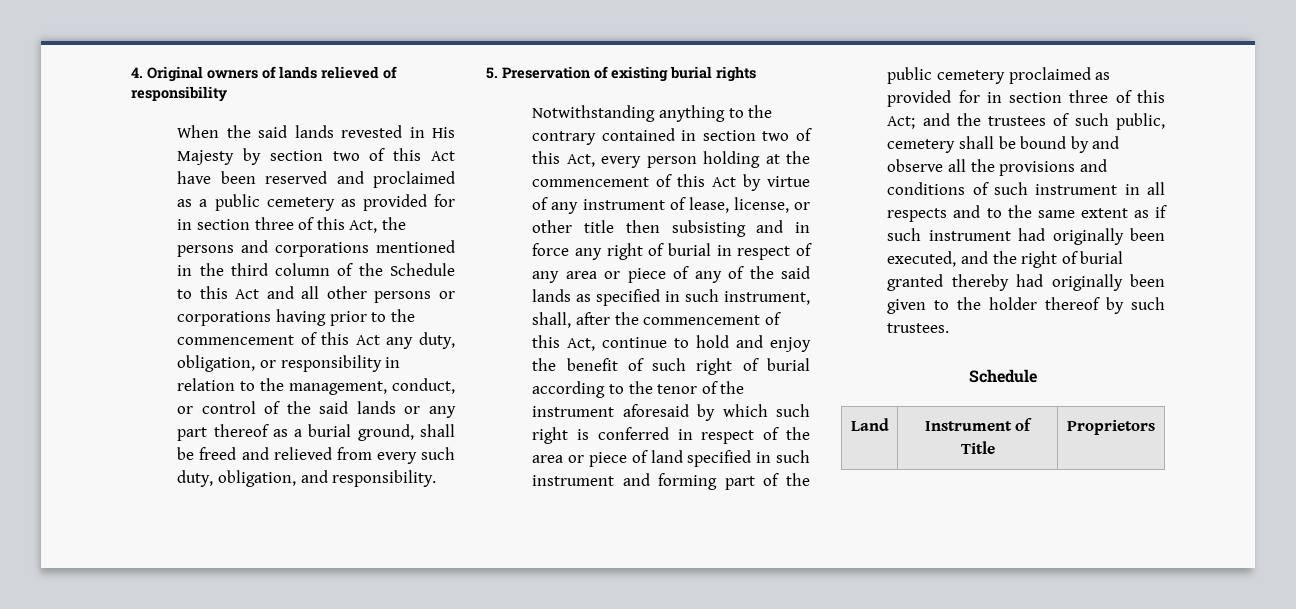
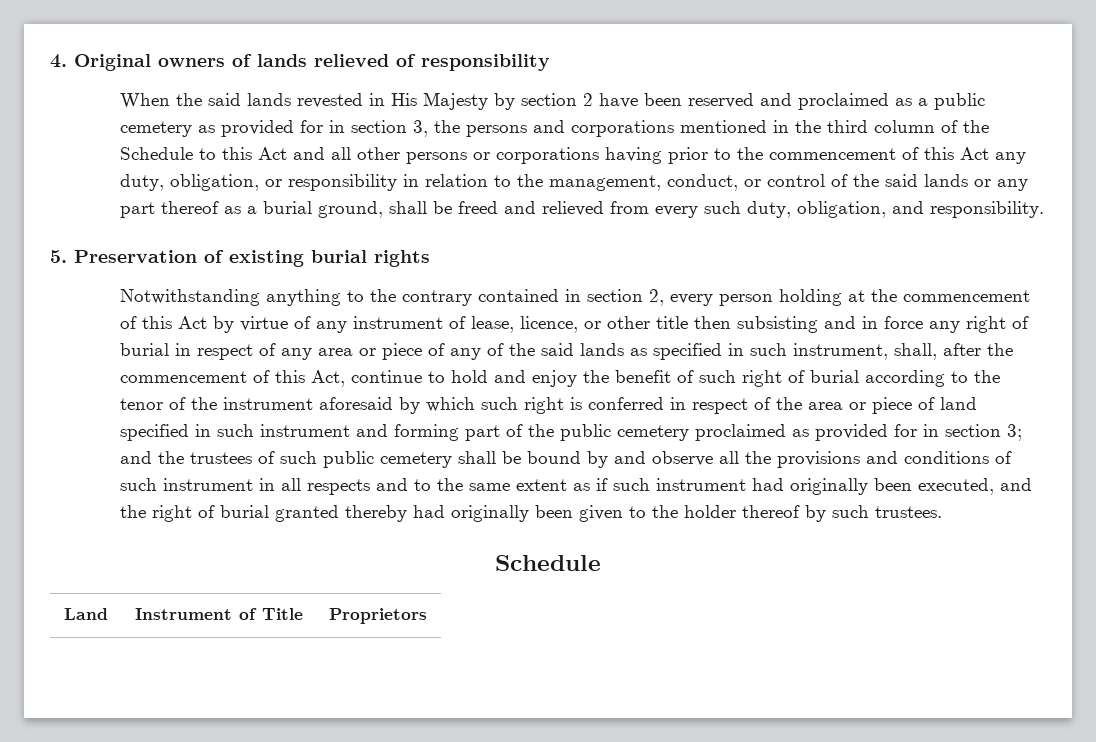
[332,148,455,161] two of this Act -> [583,93,594,106] 2
[254,217,378,233] three of this Act, -> [413,120,429,137] 3,
[762,128,812,141] [532,151,595,167] two of this Act, -> [649,289,665,306] 2,
[733,197,789,213] license, -> [520,316,579,333] licence,
[1069,90,1165,103] [887,116,916,129] three of this Act; -> [1007,424,1023,441] 3;
[1116,113,1165,130] public, -> [323,451,375,468] public

